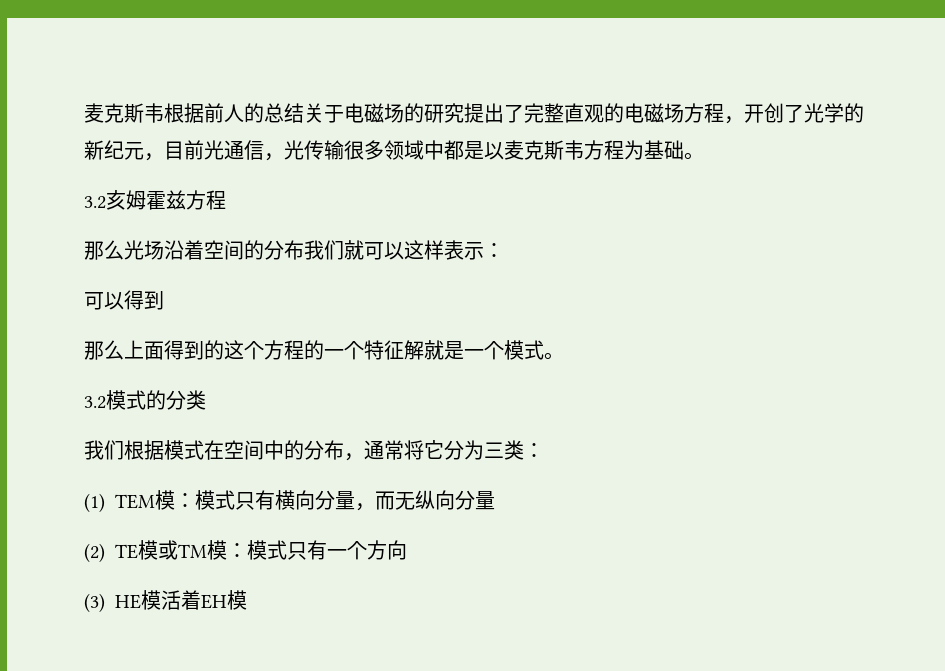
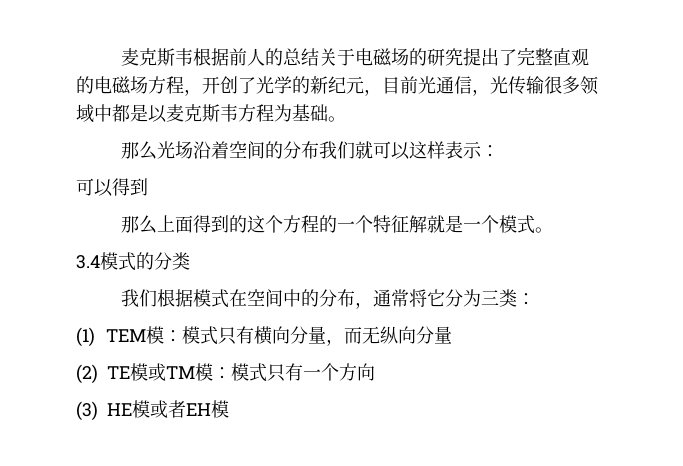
[84,190,226,210] // 3.2亥姆霍兹方程 -> (346, 119) none
[84,396,106,409] 3.2 -> [76,255,100,269] 3.4
[161,590,201,610] 活着 -> [150,400,186,418] 或者

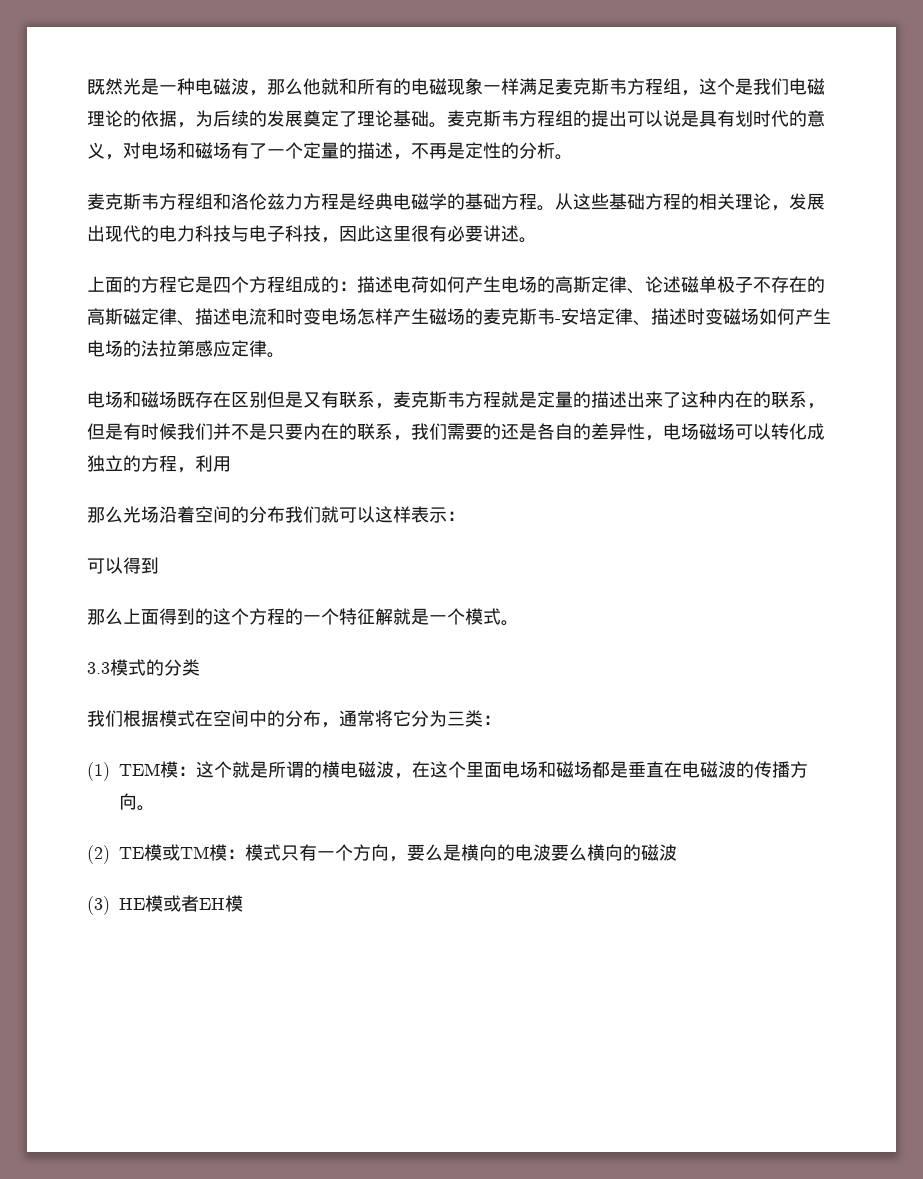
[121,47,590,67] [76,76,599,96] [76,104,346,123] 麦克斯韦根据前人的总结关于电磁场的研究提出了完整直观的电磁场方程，开创了光学的新纪元，目前光通信，光传输很多领域中都是以麦克斯韦方程为基础。 -> [87,78,825,96] [87,110,825,128] [87,142,573,160] [87,193,825,211] [87,225,537,243] [87,276,825,294] [87,308,831,326] [87,340,285,358] [87,391,825,409] [87,423,825,441] [87,455,231,473] 既然光是一种电磁波，那么他就和所有的电磁现象一样满足麦克斯韦方程组，这个是我们电磁理论的依据，为后续的发展奠定了理论基础。麦克斯韦方程组的提出可以说是具有划时代的意义，对电场和磁场有了一个定量的描述，不再是定性的分析。 // 麦克斯韦方程组和洛伦兹力方程是经典电磁学的基础方程。从这些基础方程的相关理论，发展出现代的电力科技与电子科技，因此这里很有必要讲述。 // 上面的方程它是四个方程组成的：描述电荷如何产生电场的高斯定律、论述磁单极子不存在的高斯磁定律、描述电流和时变电场怎样产生磁场的麦克斯韦-安培定律、描述时变磁场如何产生电场的法拉第感应定律。 // 电场和磁场既存在区别但是又有联系，麦克斯韦方程就是定量的描述出来了这种内在的联系，但是有时候我们并不是只要内在的联系，我们需要的还是各自的差异性，电场磁场可以转化成独立的方程，利用
[76,255,100,269] 3.4 -> [87,662,110,674] 3.3
[182,326,453,346] 模式只有横向分量，而无纵向分量 -> [196,761,808,779] [119,793,155,811] 这个就是所谓的横电磁波，在这个里面电场和磁场都是垂直在电磁波的传播方向。
(375, 372) none -> [389,844,677,862] ，要么是横向的电波要么横向的磁波

